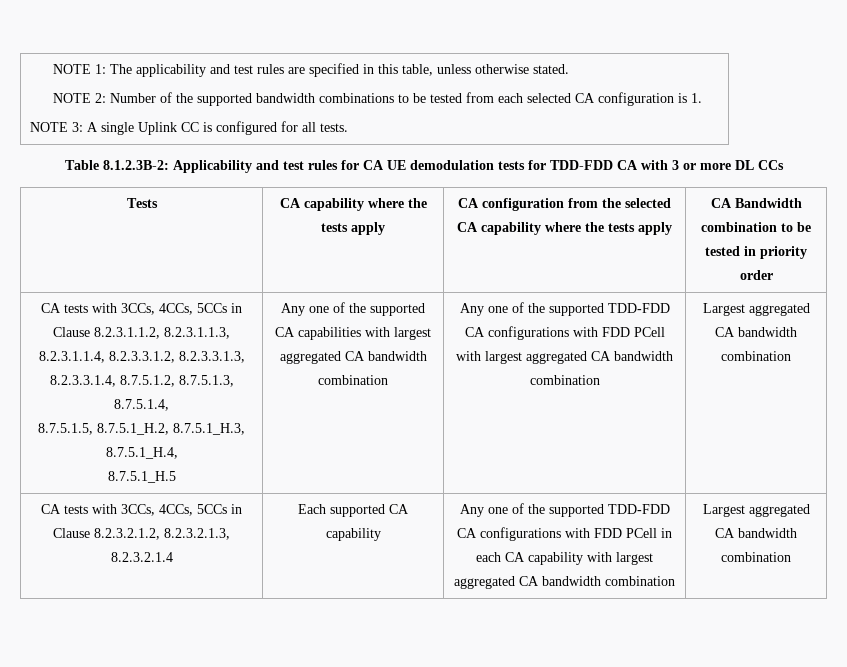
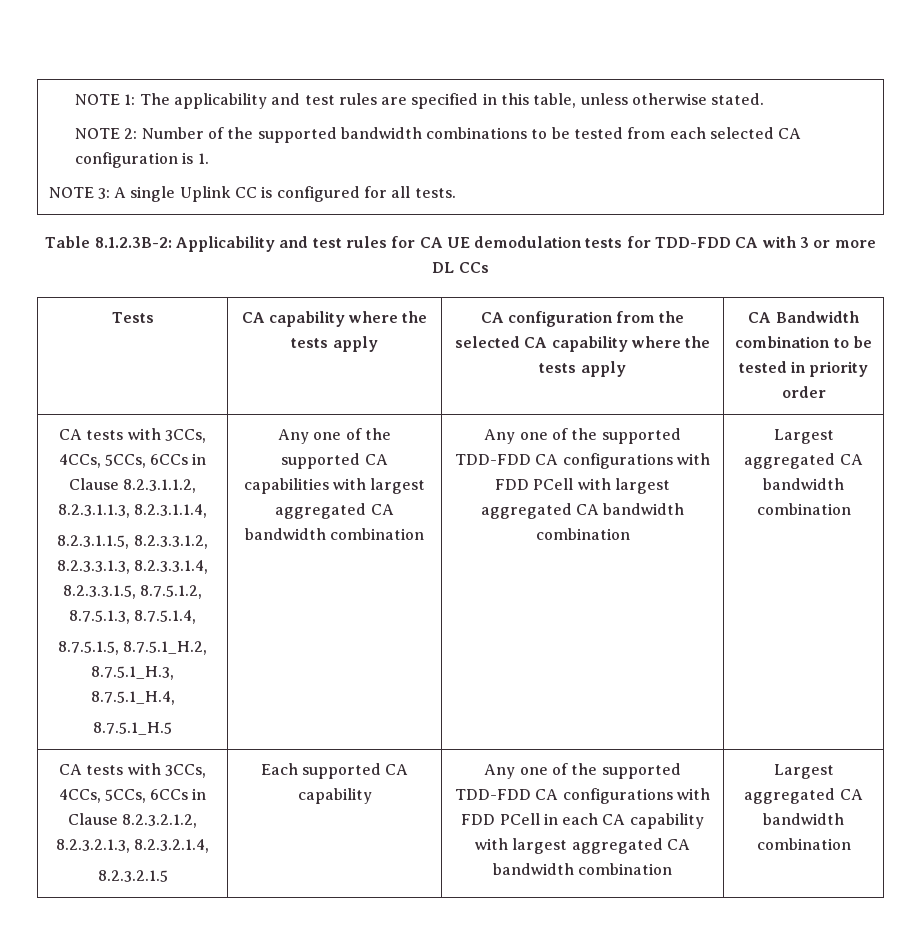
[197,303,227,313] 5CCs -> [104,454,189,468] 5CCs, 6CCs
(105, 357) none -> [57,535,130,549] // 8.2.3.1.1.5,
(116, 381) none -> [62,585,136,599] 8.2.3.3.1.5,
[197,504,227,514] 5CCs -> [104,789,189,803] 5CCs, 6CCs
[110,552,173,562] 8.2.3.2.1.4 -> [134,839,210,853] [97,870,168,882] 8.2.3.2.1.4, // 8.2.3.2.1.5

